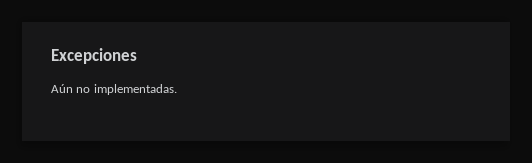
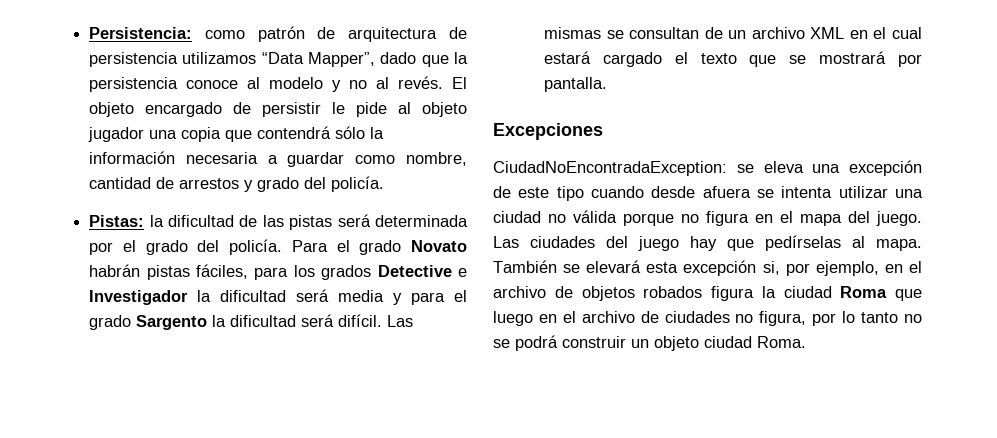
[51,48,137,64] [51,84,177,95] Excepciones // Aún no implementadas. -> [89,26,468,42] [89,52,469,67] [89,76,468,92] [89,102,467,117] [88,126,385,142] [89,151,467,167] [89,176,385,192] [89,214,468,230] [89,239,468,255] [89,264,468,280] [89,289,467,305] [89,314,414,330] [544,27,922,39] [544,51,922,67] [544,77,608,92] [493,123,603,140] [493,160,922,176] [493,186,923,201] [493,210,922,226] [493,235,922,251] [493,260,922,276] [493,286,922,301] [493,311,923,326] [493,335,806,351] Persistencia: como patrón de arquitectura de persistencia utilizamos “Data Mapper”, dado que la persistencia conoce al modelo y no al revés. El objeto encargado de persistir le pide al objeto jugador una copia que contendrá sólo la información necesaria a guardar como nombre, cantidad de arrestos y grado del policía. // Pistas: la dificultad de las pistas será determinada por el grado del policía. Para el grado Novato habrán pistas fáciles, para los grados Detective e Investigador la dificultad será media y para el grado Sargento la dificultad será difícil. Las mismas se consultan de un archivo XML en el cual estará cargado el texto que se mostrará por pantalla. // Excepciones // CiudadNoEncontradaException: se eleva una excepción de este tipo cuando desde afuera se intenta utilizar una ciudad no válida porque no figura en el mapa del juego. Las ciudades del juego hay que pedírselas al mapa. También se elevará esta excepción si, por ejemplo, en el archivo de objetos robados figura la ciudad Roma que luego en el archivo de ciudades no figura, por lo tanto no se podrá construir un objeto ciudad Roma.

